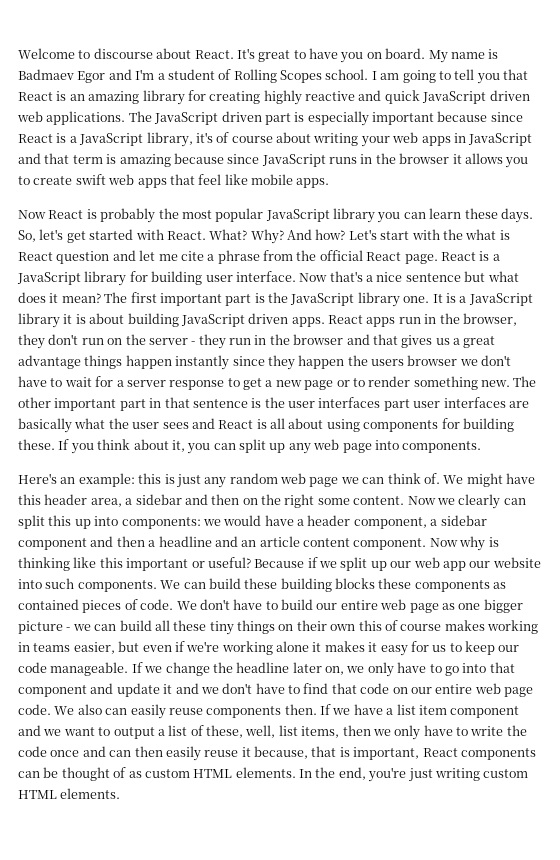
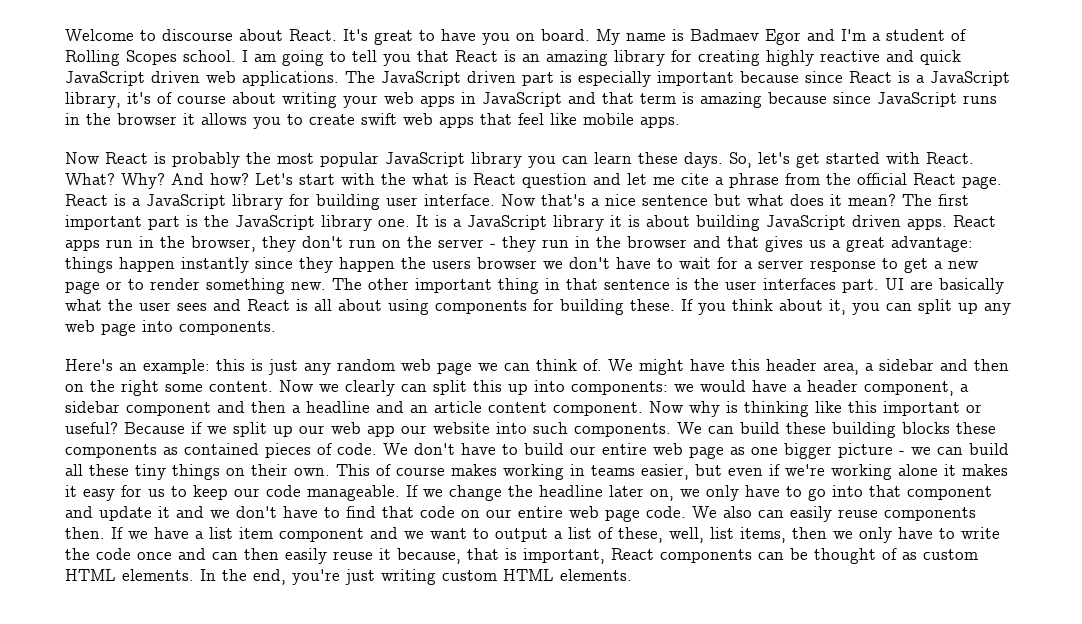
[18,355,81,369] advantage -> [891,236,973,252] advantage:
[119,399,146,411] part -> [498,278,539,294] thing
[383,397,506,411] part user interfaces -> [842,278,904,293] part. UI
[330,620,382,631] own this -> [294,464,370,476] own. This

